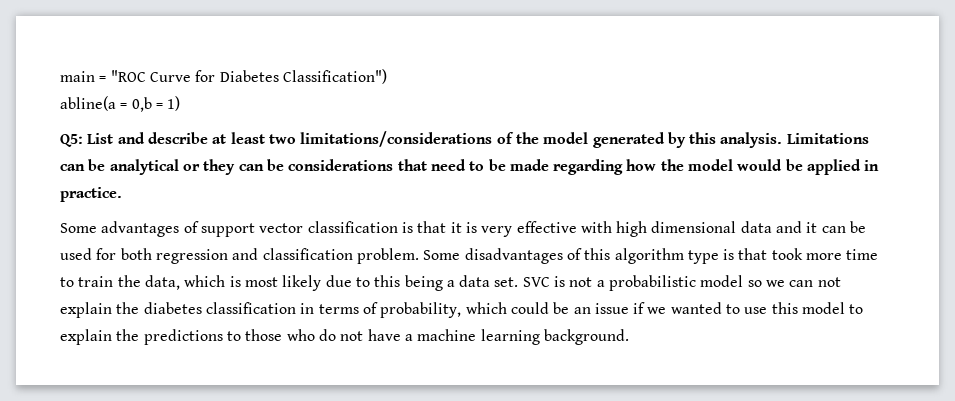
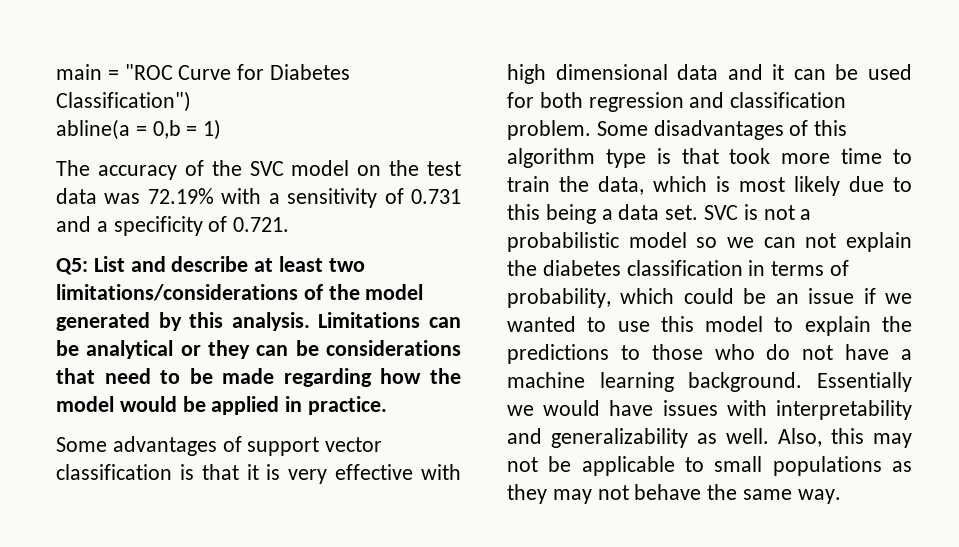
(181, 103) none -> [56,160,461,180] [56,188,462,208] [56,216,290,236] // The accuracy of the SVC model on the test data was 72.19% with a sensitivity of 0.731 and a specificity of 0.721.
(629, 337) none -> [817,372,912,392] [507,400,912,420] [507,428,912,448] [507,456,912,476] [507,484,841,504] Essentially we would have issues with interpretability and generalizability as well. Also, this may not be applicable to small populations as they may not behave the same way.

